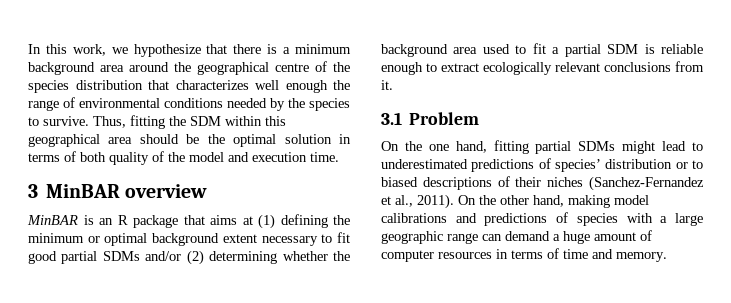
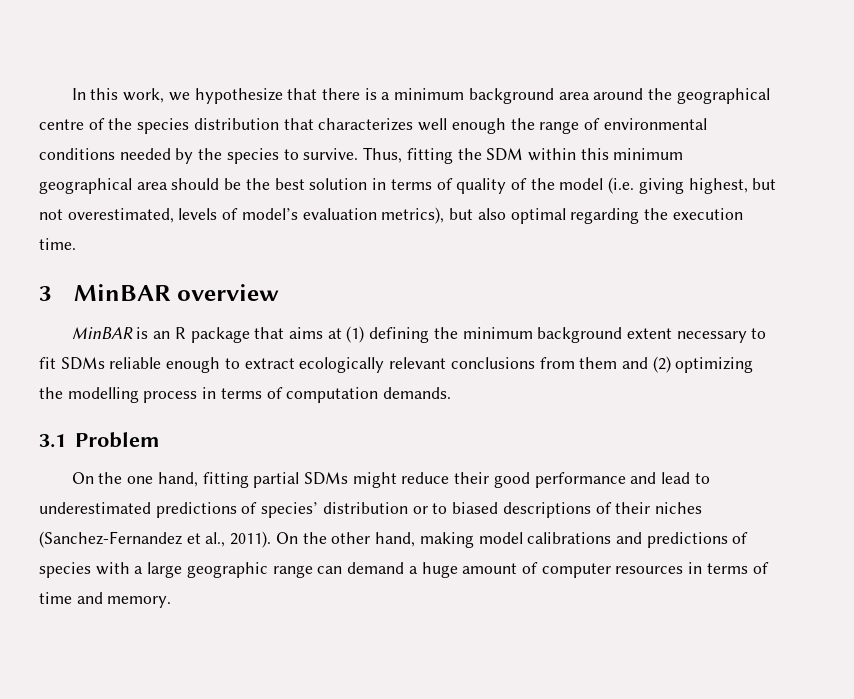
(286, 121) none -> [613,148,684,160] minimum
[233,134,277,147] optimal -> [274,178,305,190] best
[80,152,106,162] both -> (453, 184) none
[228,152,249,162] and -> [608,177,777,194] [39,207,668,224] (i.e. giving highest, but not overestimated, levels of model’s evaluation metrics), but also optimal regarding the
[87,233,148,246] or optimal -> (533, 333) none
[28,250,350,265] [381,43,655,57] good partial SDMs and/or (2) determining whether the background area used to fit a partial SDM is -> [60,357,105,370] SDMs
[381,80,393,90] it. -> [579,356,754,373] [39,387,452,403] them and (2) optimizing the modelling process in terms of computation demands.
(656, 147) none -> [401,472,657,488] reduce their good performance and

